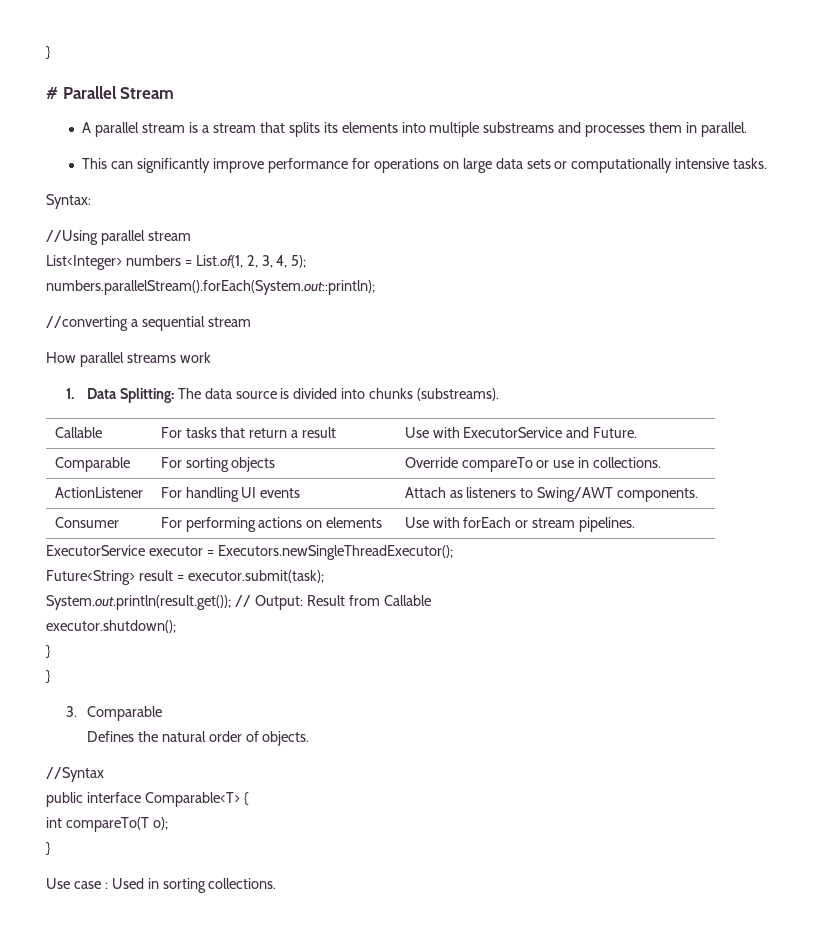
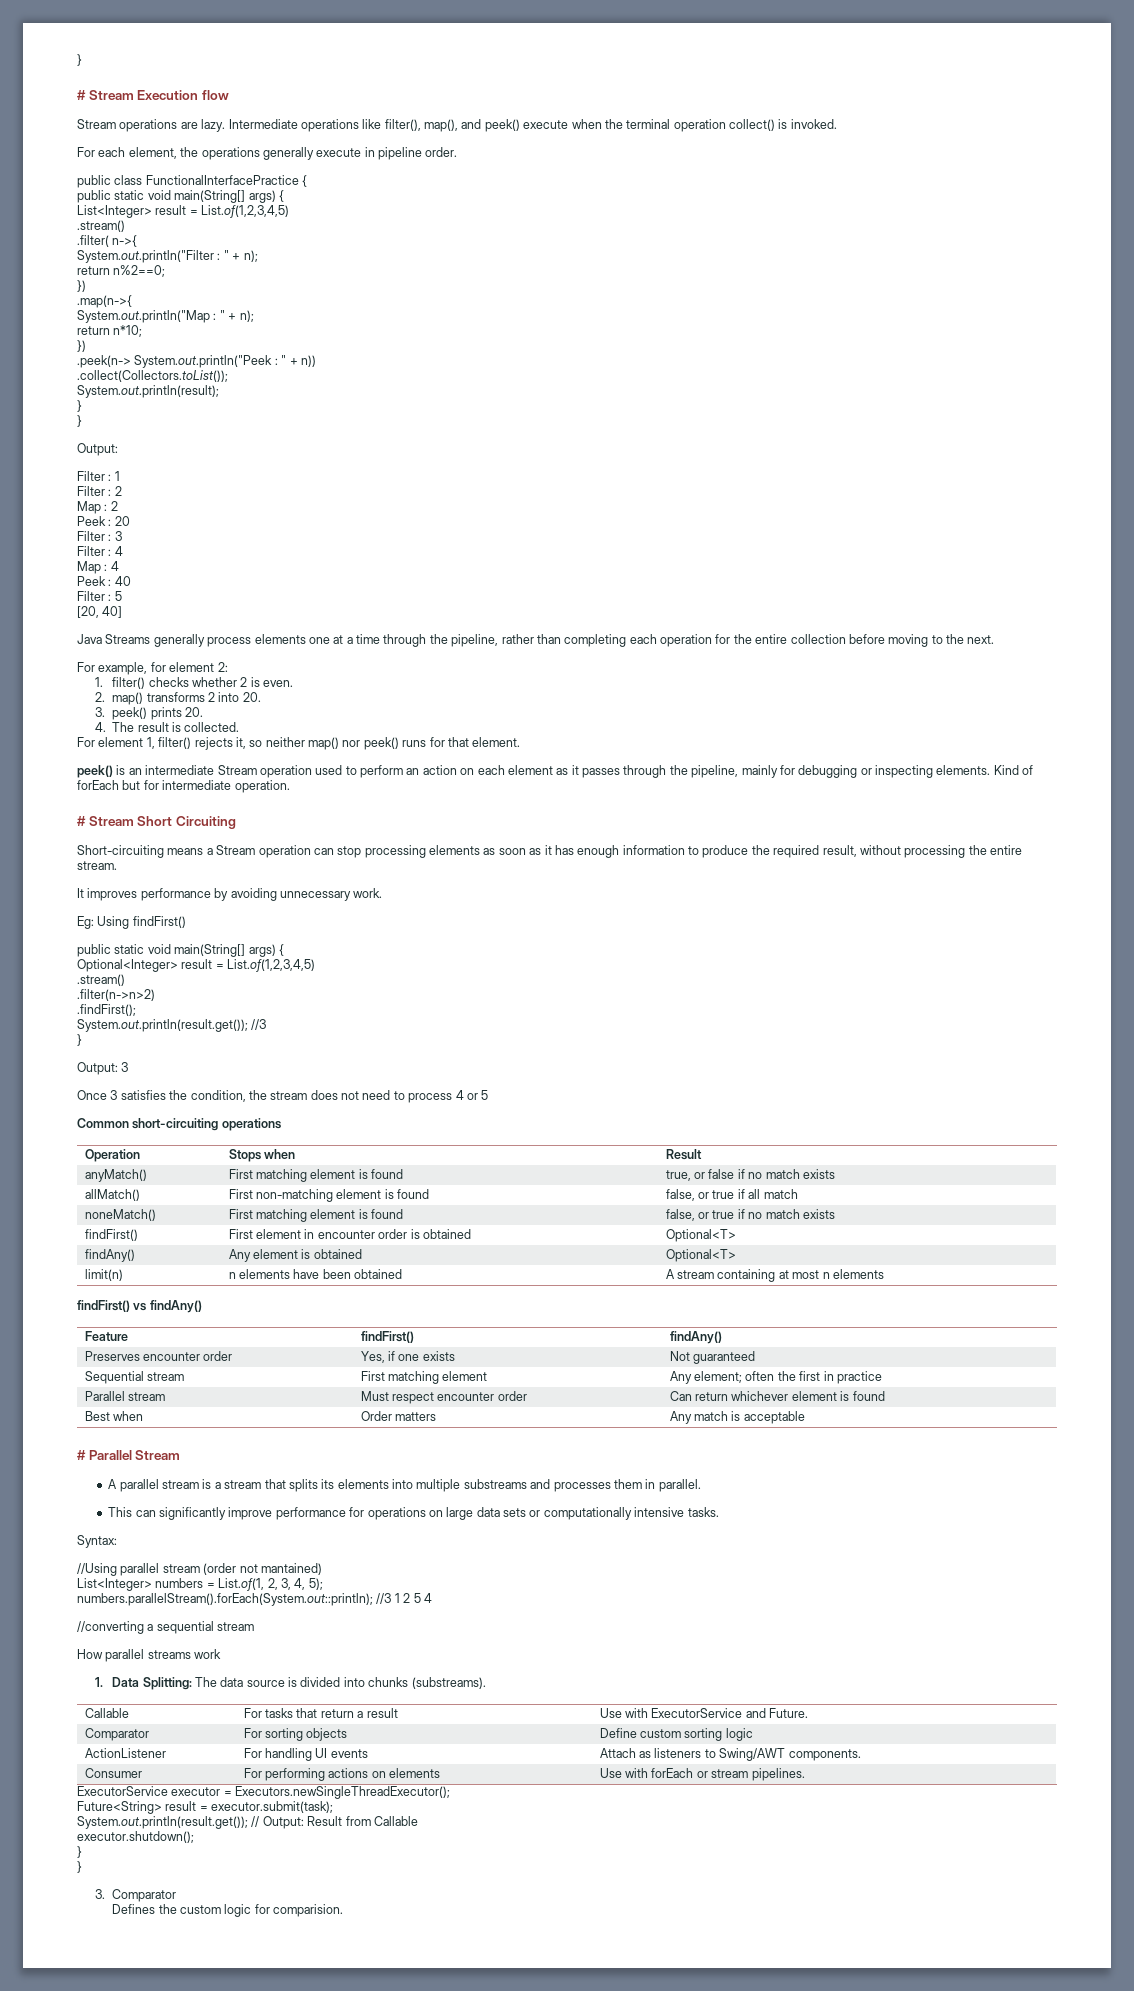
[46,46,51,59] } -> [77,54,82,66] [77,90,229,100] [77,119,837,132] [77,147,458,160] [77,175,308,188] [77,190,284,203] [77,205,290,218] [77,220,125,232] [77,235,138,247] [77,250,258,263] [77,265,166,277] [77,280,86,292] [77,295,132,308] [77,310,254,323] [77,325,143,337] [77,340,86,352] [77,355,316,368] [77,370,228,382] [77,385,219,398] [77,400,82,412] [77,415,82,427] [77,443,118,456] [77,471,120,481] [77,486,122,496] [77,501,118,514] [77,516,130,526] [77,531,122,541] [77,546,123,556] [77,561,119,574] [77,576,131,586] [77,591,122,601] [77,606,123,618] [77,634,995,647] [77,662,228,675] [94,677,294,689] [94,692,261,705] [94,707,203,720] [94,722,240,732] [77,737,521,750] [77,765,1034,778] [77,780,290,793] [77,816,236,829] [77,845,1022,858] [77,861,117,870] [77,888,383,901] [77,916,186,929] [77,944,284,957] [77,959,316,972] [77,974,125,986] [77,989,155,1001] [77,1004,136,1016] [77,1019,267,1032] [77,1034,82,1046] [77,1062,129,1075] [77,1090,489,1103] [77,1118,281,1131] [84,1149,140,1162] [228,1149,296,1162] [665,1149,702,1160] [84,1169,147,1182] [228,1169,404,1182] [665,1169,835,1181] [84,1189,140,1201] [228,1189,430,1202] [665,1189,798,1201] [84,1209,156,1221] [228,1209,404,1222] [665,1209,835,1221] [84,1229,138,1241] [228,1229,471,1239] [665,1229,736,1242] [84,1249,135,1262] [228,1249,362,1262] [665,1249,736,1262] [84,1269,123,1281] [228,1269,403,1279] [665,1269,884,1282] [77,1300,202,1313] [84,1331,128,1341] [360,1331,414,1343] [669,1331,722,1344] [84,1351,233,1361] [360,1351,455,1363] [669,1351,756,1364] [84,1371,185,1384] [360,1371,488,1384] [669,1371,882,1384] [84,1391,166,1401] [360,1391,527,1404] [669,1391,885,1401] [84,1411,144,1421] [360,1411,437,1421] [669,1411,805,1424] } // # Stream Execution flow // Stream operations are lazy. Intermediate operations like filter(), map(), and peek() execute when the terminal operation collect() is invoked. // For each element, the operations generally execute in pipeline order. // public class FunctionalInterfacePractice { // public static void main(String[] args) { // List<Integer> result = List.of(1,2,3,4,5) // .stream() // .filter( n->{ // System.out.println("Filter : " + n); // return n%2==0; // }) // .map(n->{ // System.out.println("Map : " + n); // return n*10; // }) // .peek(n-> System.out.println("Peek : " + n)) // .collect(Collectors.toList()); // System.out.println(result); // } // } // Output: // Filter : 1 // Filter : 2 // Map : 2 // Peek : 20 // Filter : 3 // Filter : 4 // Map : 4 // Peek : 40 // Filter : 5 // [20, 40] // Java Streams generally process elements one at a time through the pipeline, rather than completing each operation for the entire collection before moving to the next. // For example, for element 2: // 1. filter() checks whether 2 is even. // 2. map() transforms 2 into 20. // 3. peek() prints 20. // 4. The result is collected. // For element 1, filter() rejects it, so neither map() nor peek() runs for that element. // peek() is an intermediate Stream operation used to perform an action on each element as it passes through the pipeline, mainly for debugging or inspecting elements. Kind of forEach but for intermediate operation. // # Stream Short Circuiting // Short-circuiting means a Stream operation can stop processing elements as soon as it has enough information to produce the required result, without processing the entire stream. // It improves performance by avoiding unnecessary work. // Eg: Using findFirst() // public static void main(String[] args) { // Optional<Integer> result = List.of(1,2,3,4,5) // .stream() // .filter(n->n>2) // .findFirst(); // System.out.println(result.get()); //3 // } // Output: 3 // Once 3 satisfies the condition, the stream does not need to process 4 or 5 // Common short-circuiting operations // Operation | Stops when | Result // anyMatch() | First matching element is found | true, or false if no match exists // allMatch() | First non-matching element is found | false, or true if all match // noneMatch() | First matching element is found | false, or true if no match exists // findFirst() | First element in encounter order is obtained | Optional<T> // findAny() | Any element is obtained | Optional<T> // limit(n) | n elements have been obtained | A stream containing at most n elements // findFirst() vs findAny() // Feature | findFirst() | findAny() // Preserves encounter order | Yes, if one exists | Not guaranteed // Sequential stream | First matching element | Any element; often the first in practice // Parallel stream | Must respect encounter order | Can return whichever element is found // Best when | Order matters | Any match is acceptable
(191, 236) none -> [203,1563,322,1575] (order not mantained)
(375, 287) none -> [376,1593,432,1604] //3 1 2 5 4
[54,457,130,472] Comparable -> [84,1728,149,1741] Comparator
[404,457,662,472] Override compareTo or use in collections. -> [599,1728,753,1741] Define custom sorting logic
[86,706,162,721] Comparable -> [112,1889,177,1902] Comparator
[161,731,310,746] [46,767,104,782] [46,792,249,807] [46,817,168,832] [46,842,51,855] [46,878,277,893] natural order of objects. // //Syntax // public interface Comparable<T> { // int compareTo(T o); // } // Use case : Used in sorting collections. -> [179,1904,344,1917] custom logic for comparision.

